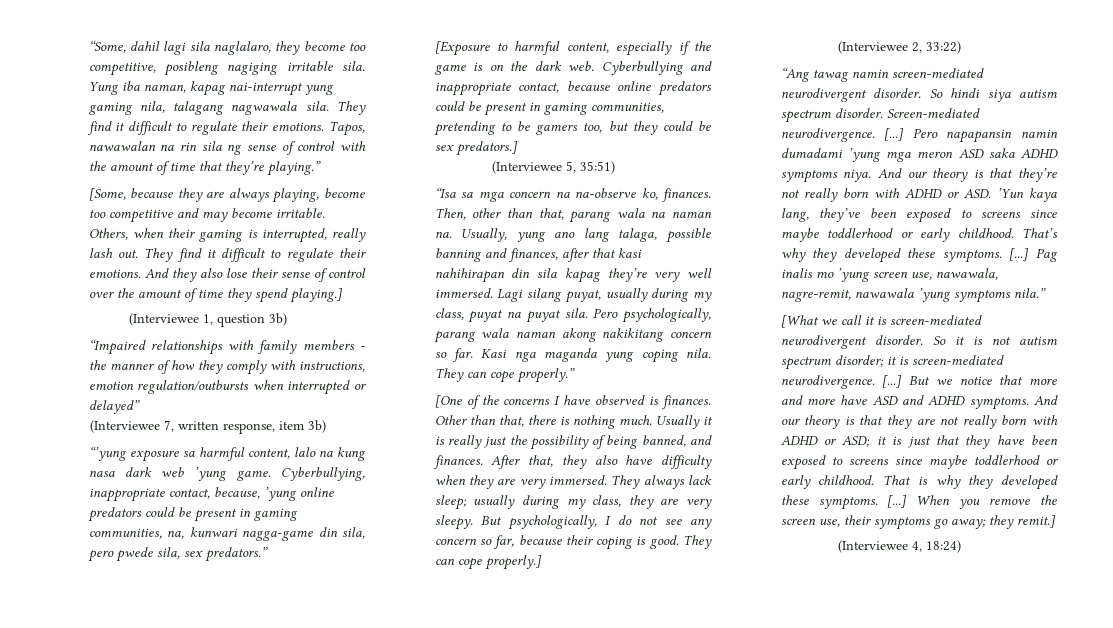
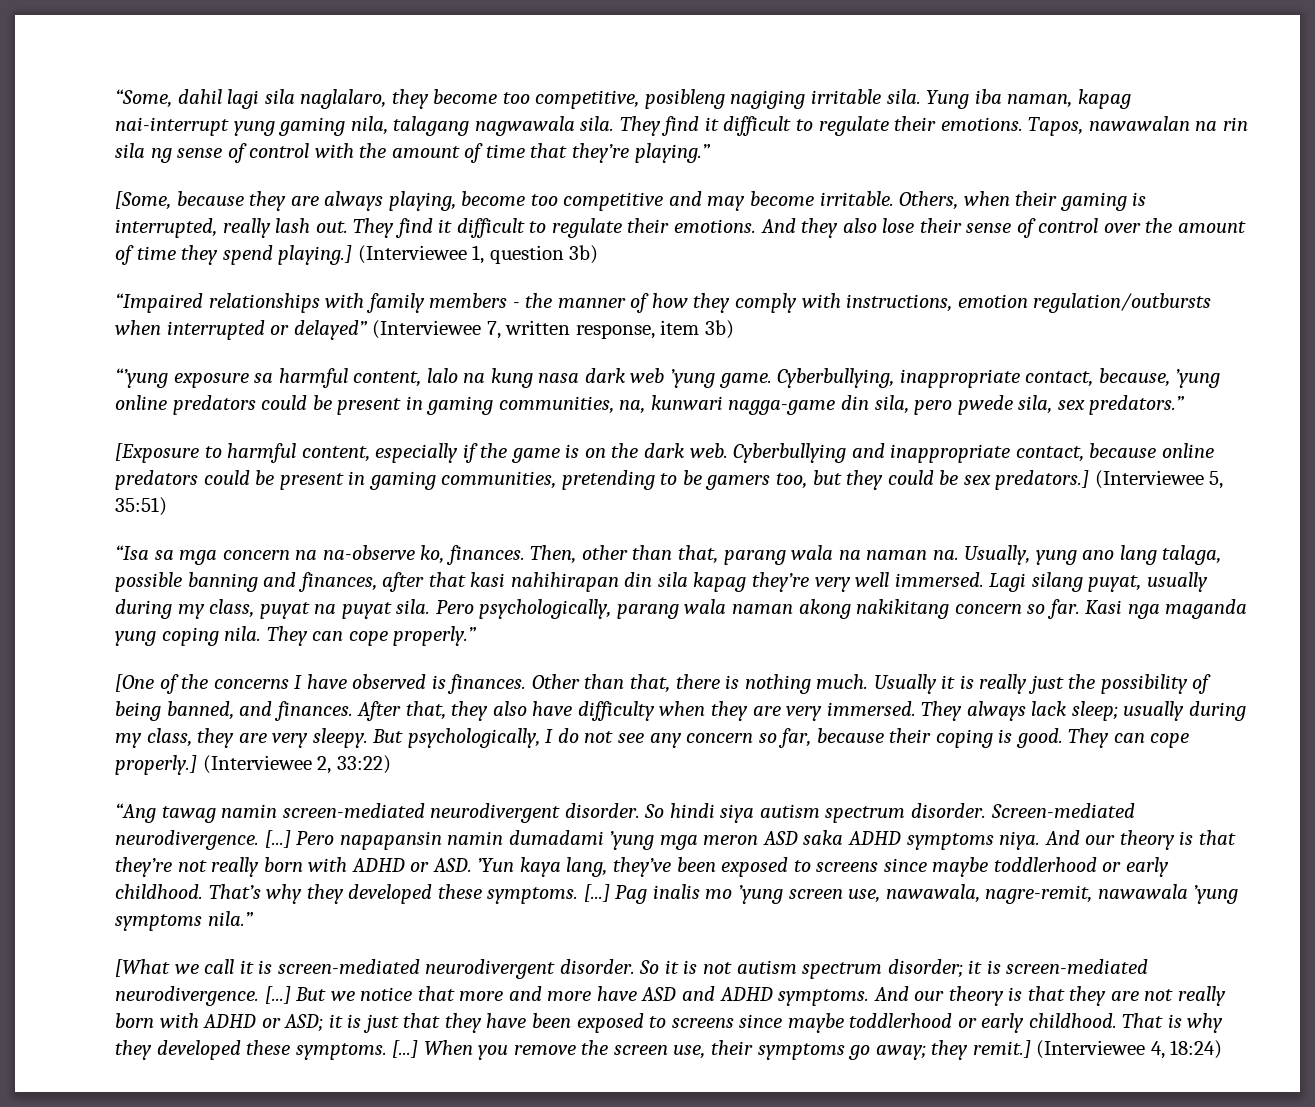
(343, 295) // -> (353, 255) none
(140, 407) // -> (368, 330) none
(518, 148) // -> (1090, 480) none
(542, 562) // -> (198, 765) none
(1056, 521) // -> (1031, 1049) none

